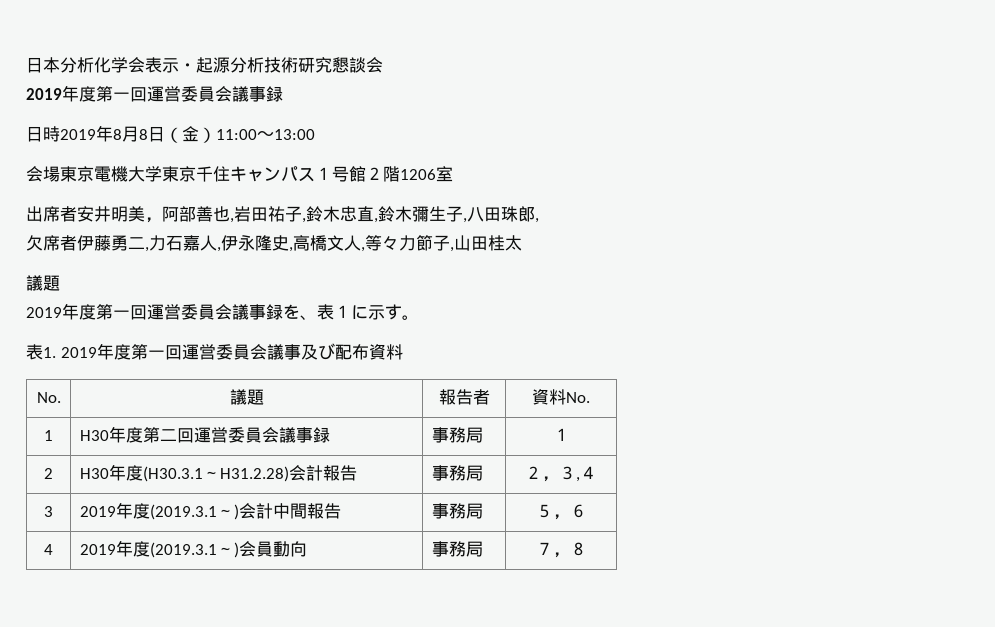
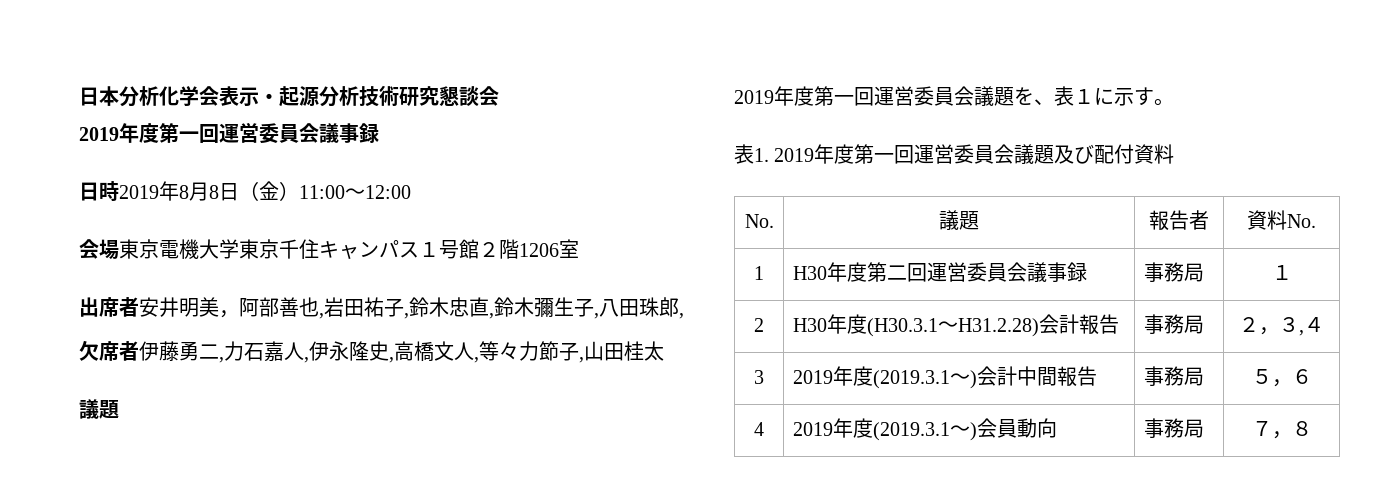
[274,129,315,140] 13:00 -> [365,185,411,199] 12:00
[249,304,283,320] 事録 -> [994,87,1014,106] 題
[283,343,369,360] 事及び配布 -> [1034,144,1135,164] 題及び配付

